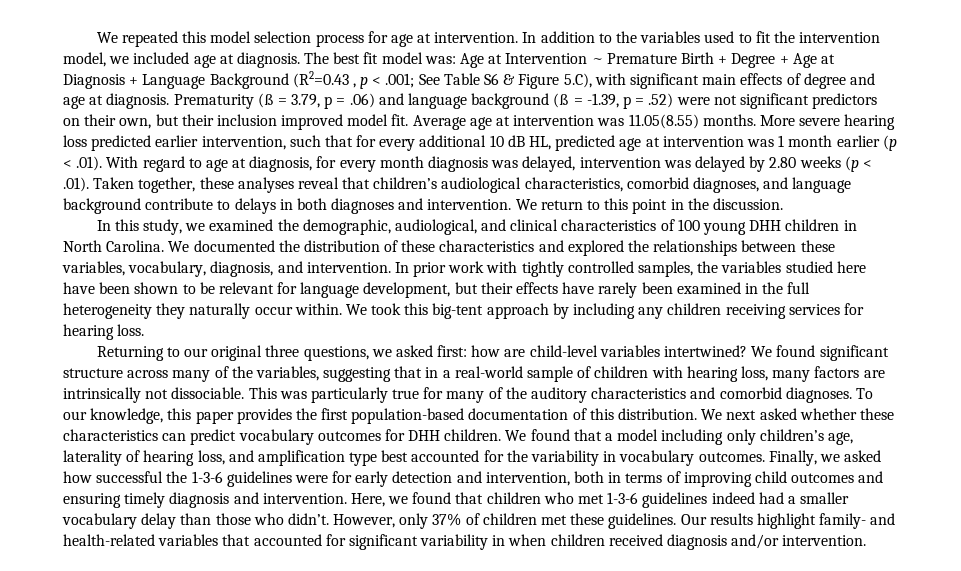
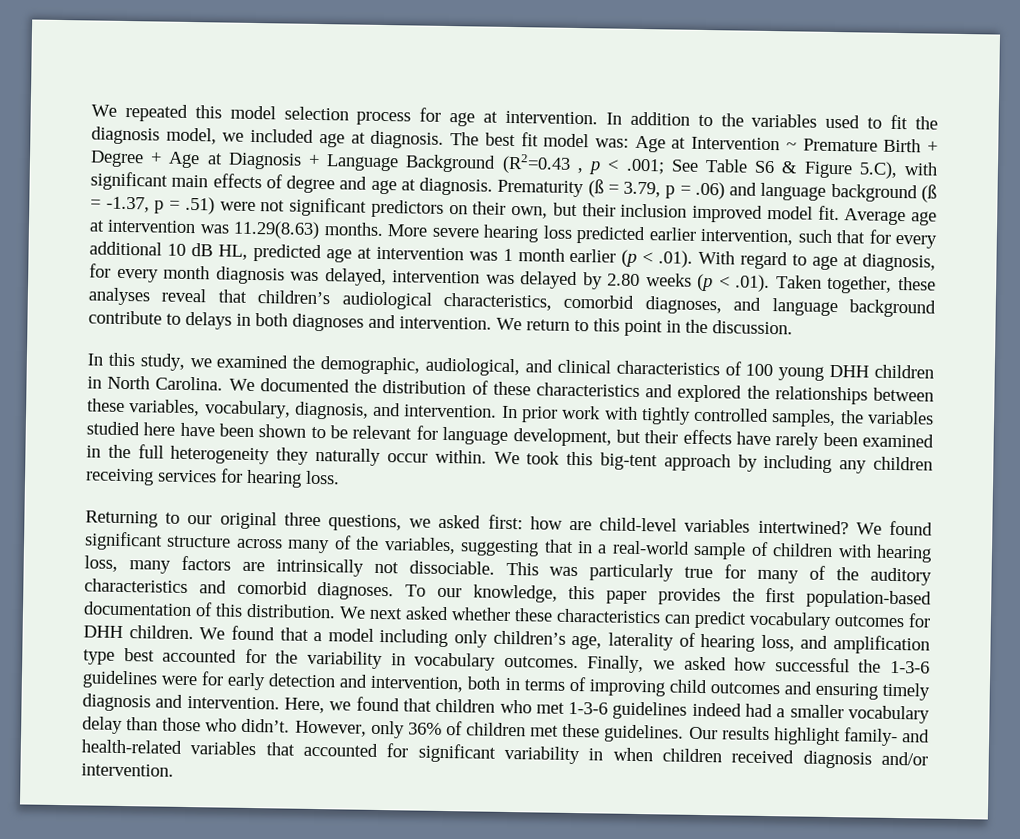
[799,32,881,43] intervention -> [91,126,160,145] diagnosis
[586,93,674,109] -1.39, p = .52) -> [105,196,215,215] -1.37, p = .51)
[628,114,699,129] 11.05(8.55) -> [233,220,321,240] 11.29(8.63)
[432,513,462,526] 37% -> [407,722,442,735] 36%

